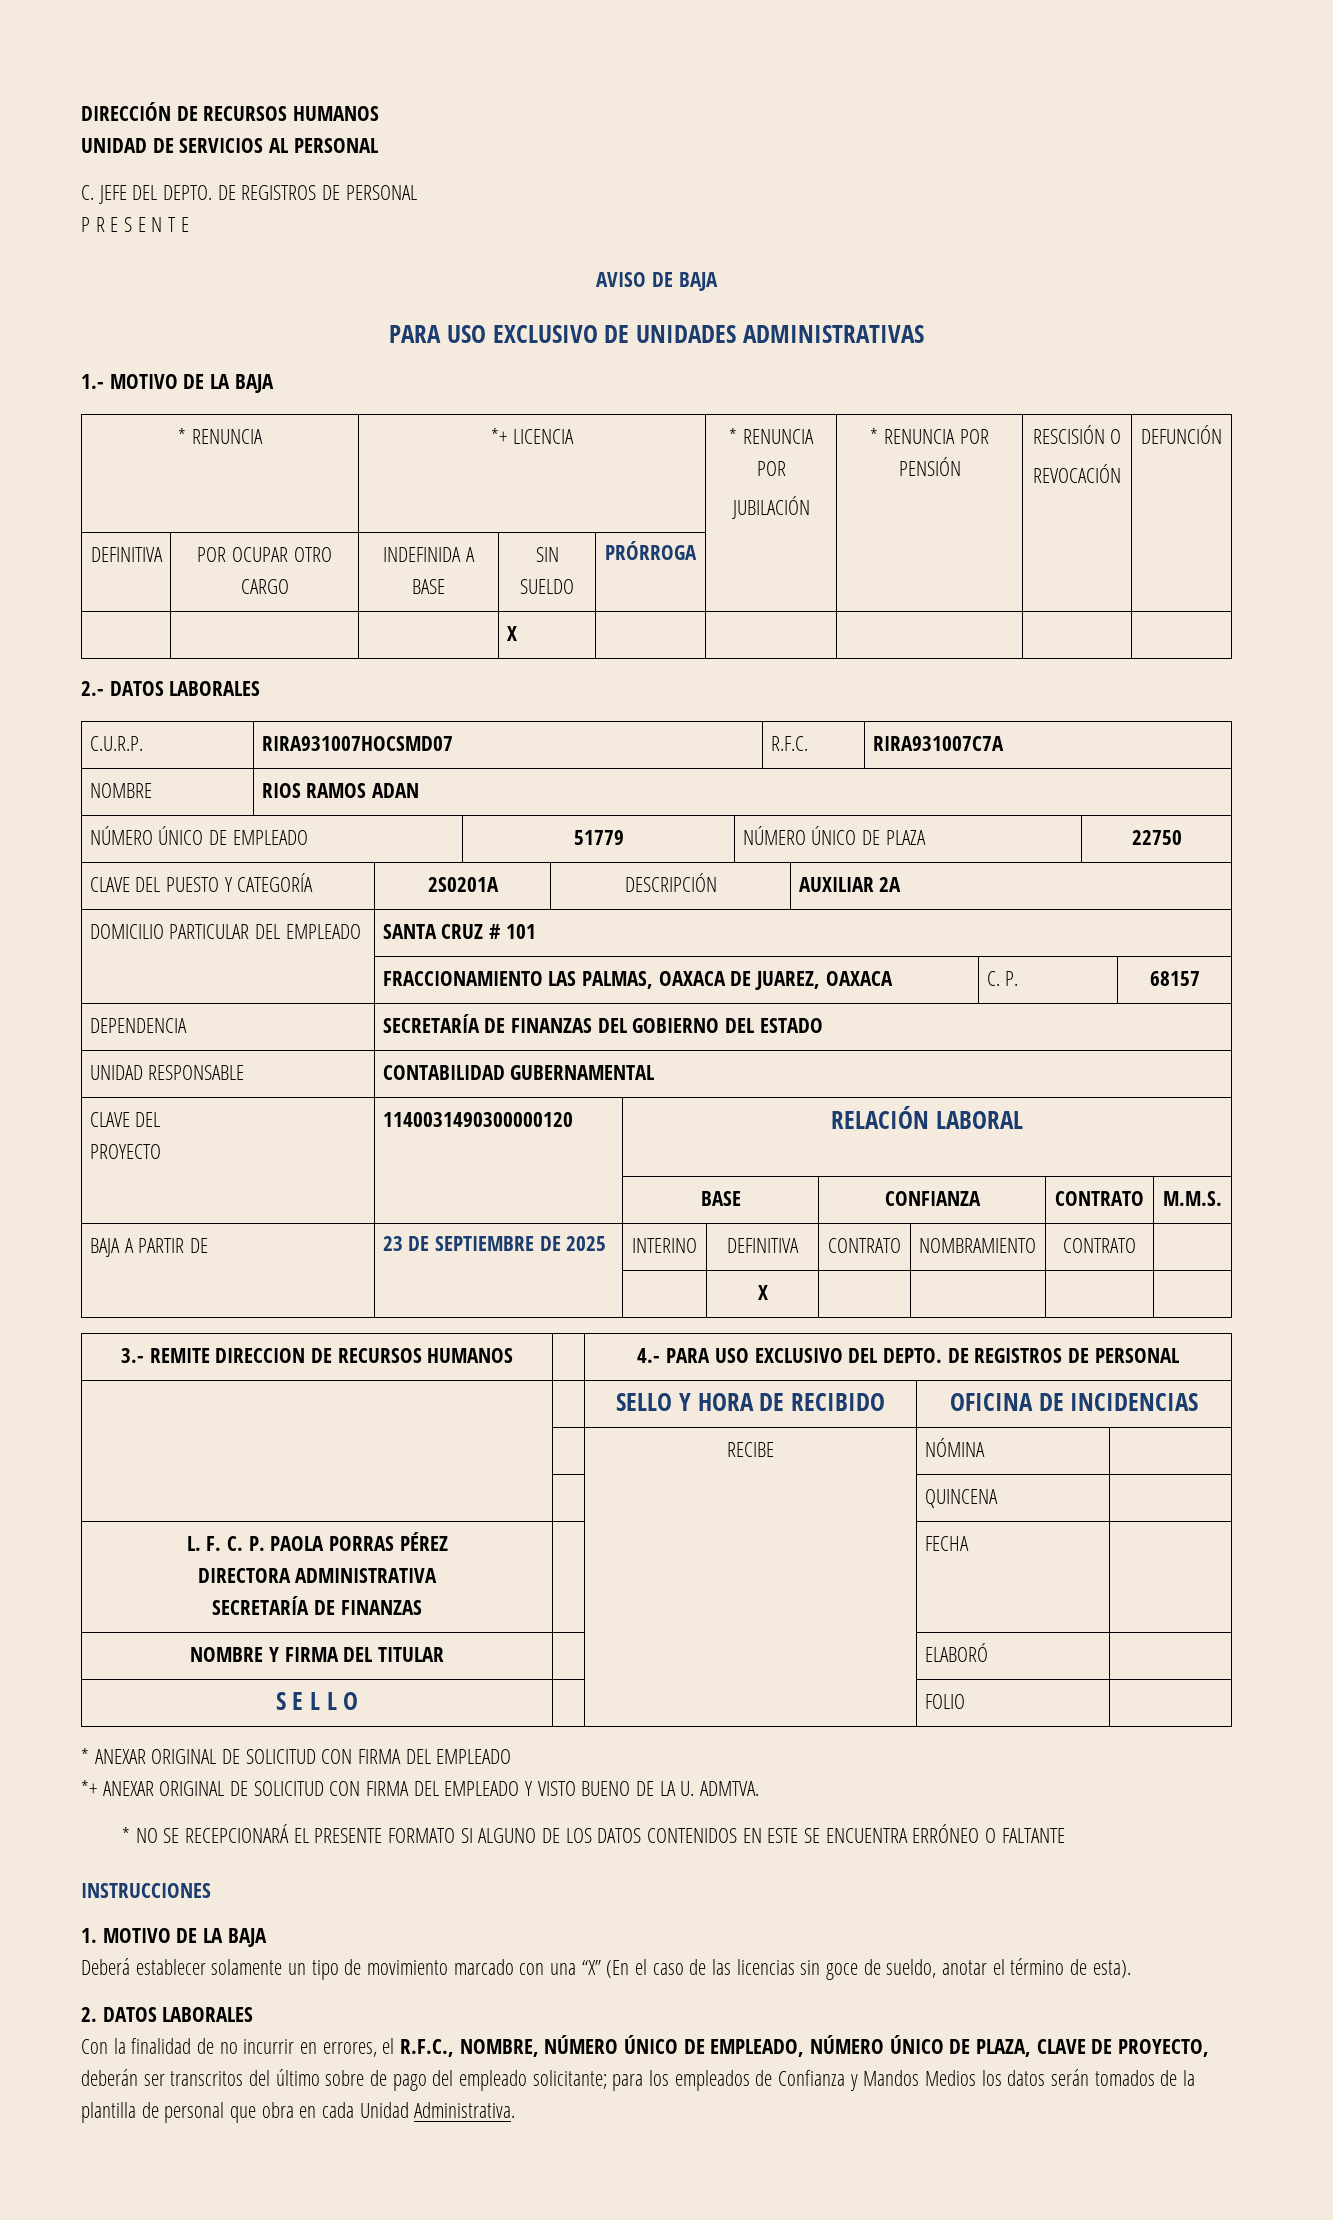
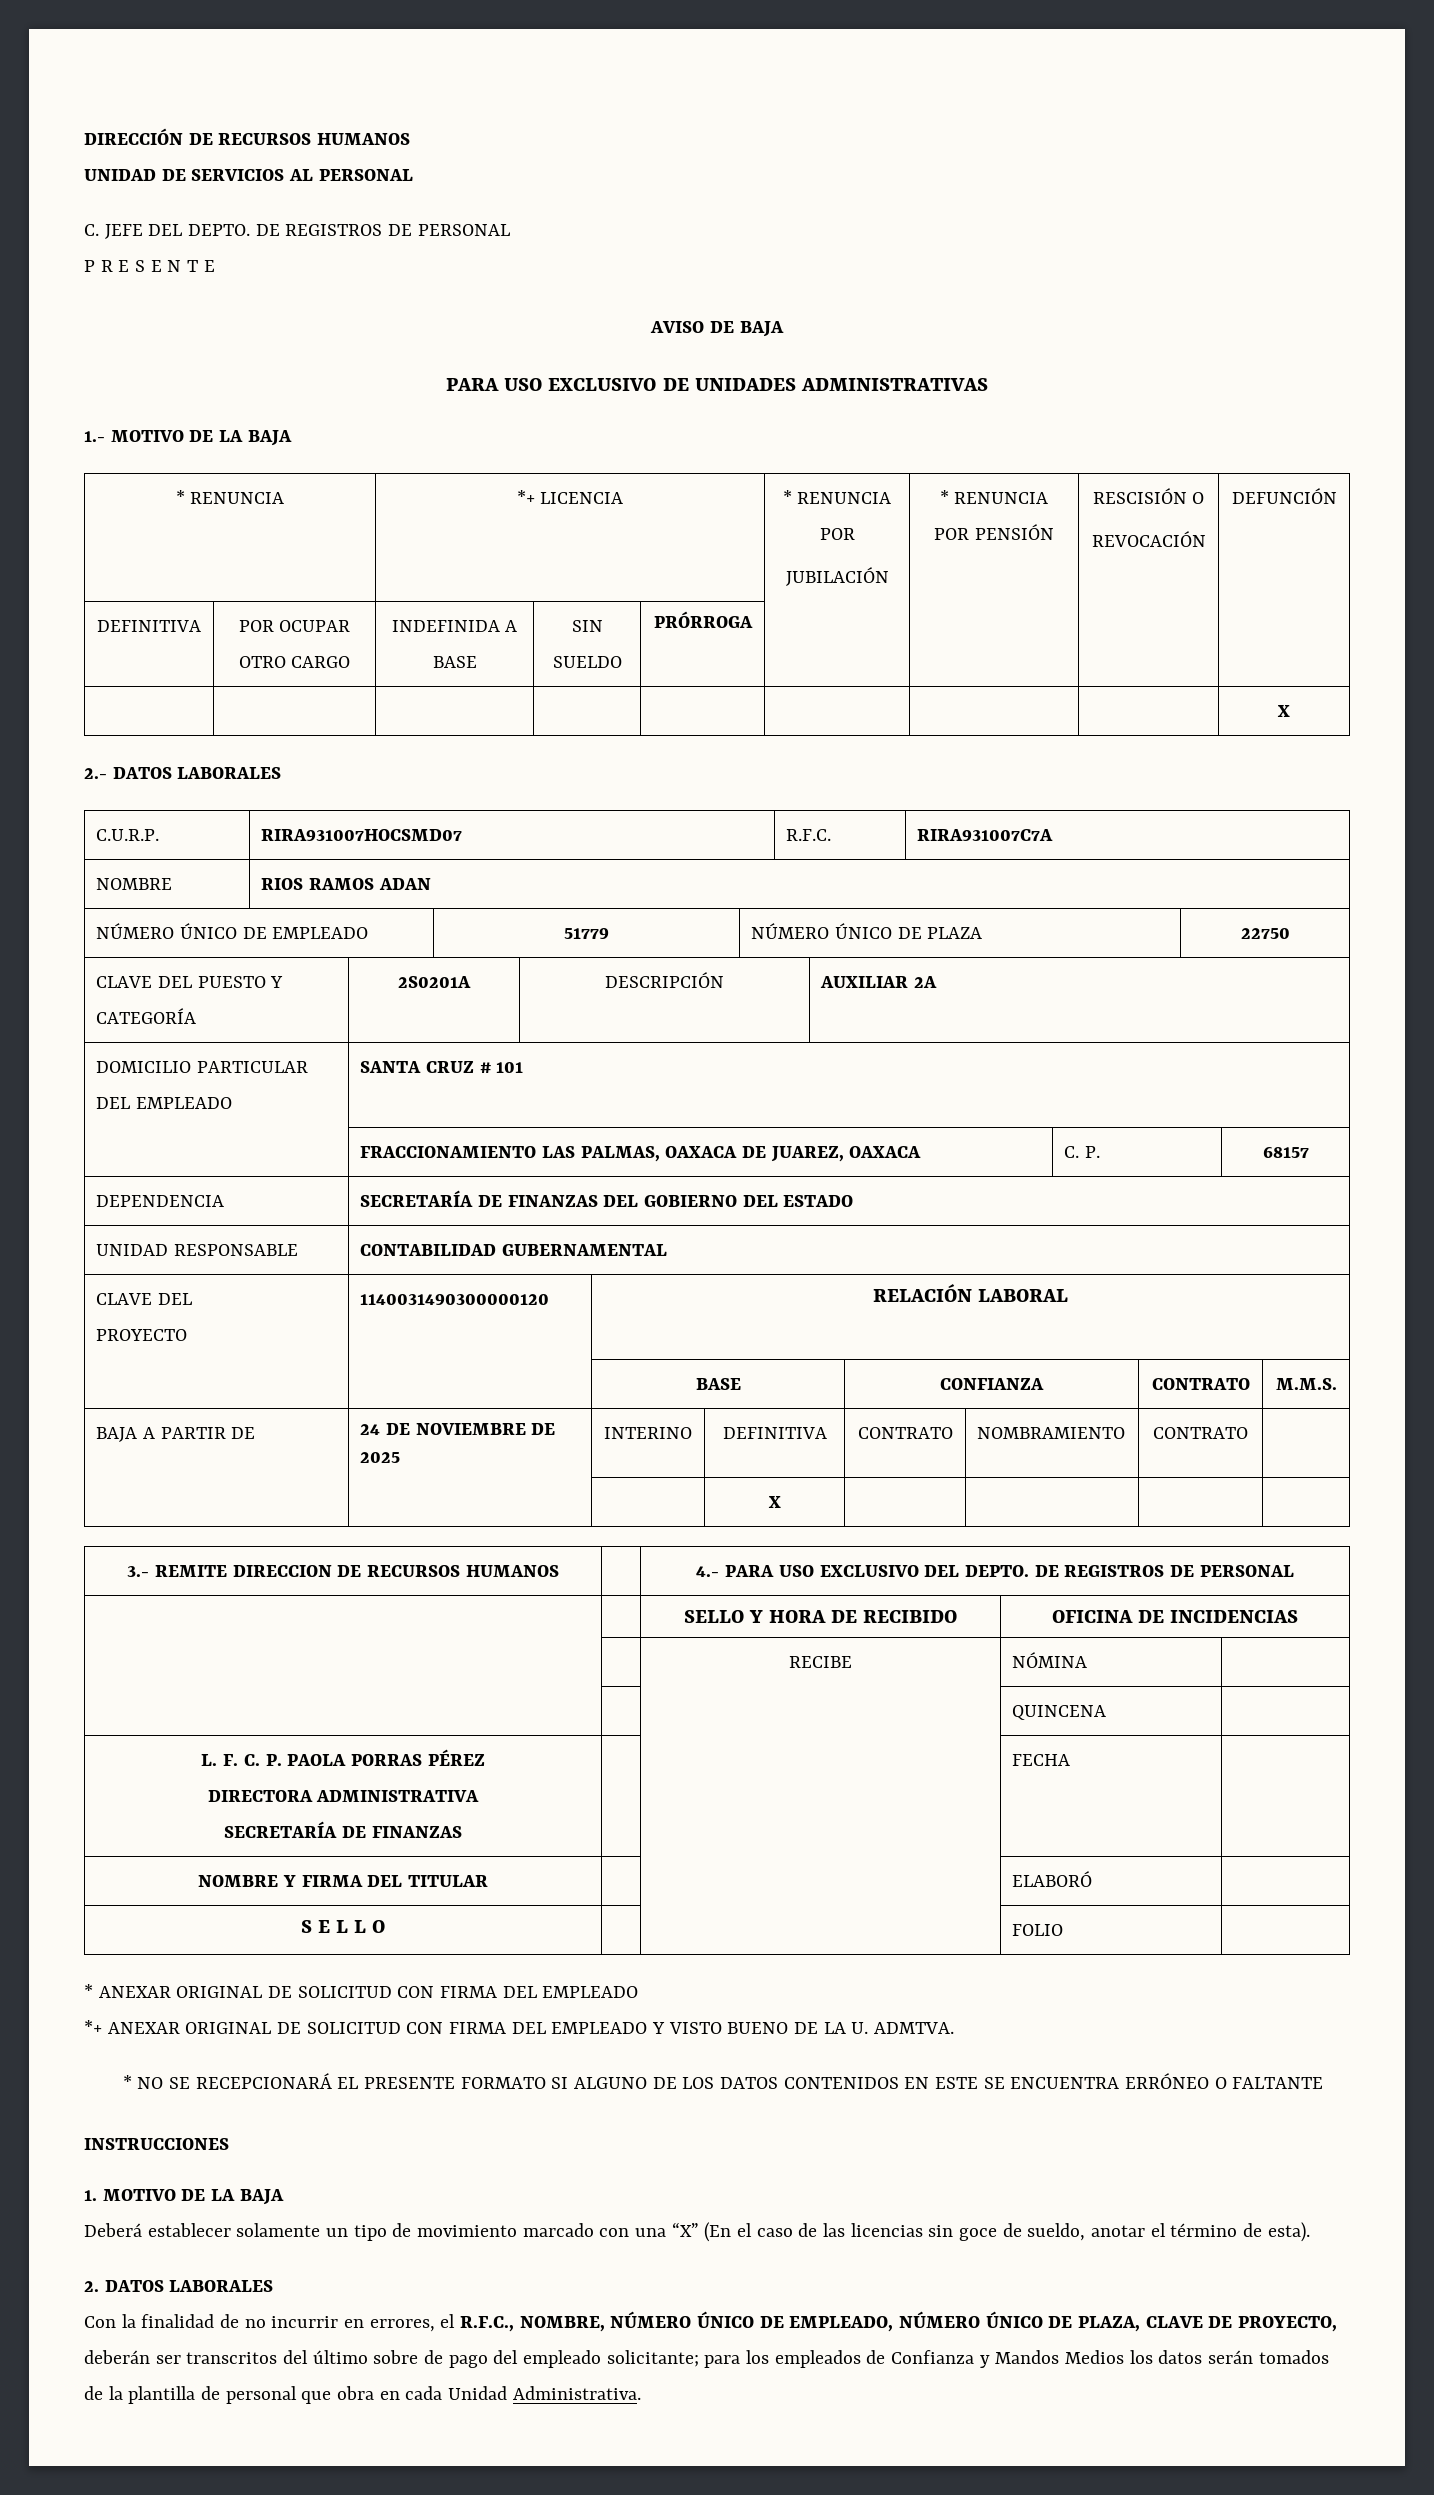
[506,626,517,641] X | | | | | -> [1277,705,1290,717] | | | | | X
[382,1236,535,1251] 23 DE SEPTIEMBRE -> [360,1423,526,1435] 24 DE NOVIEMBRE

